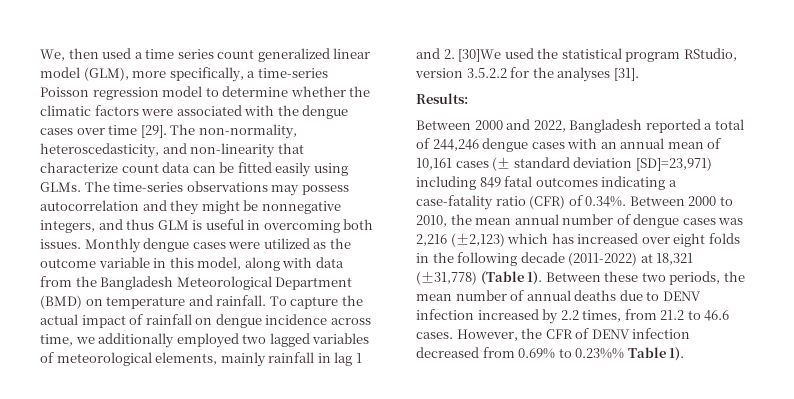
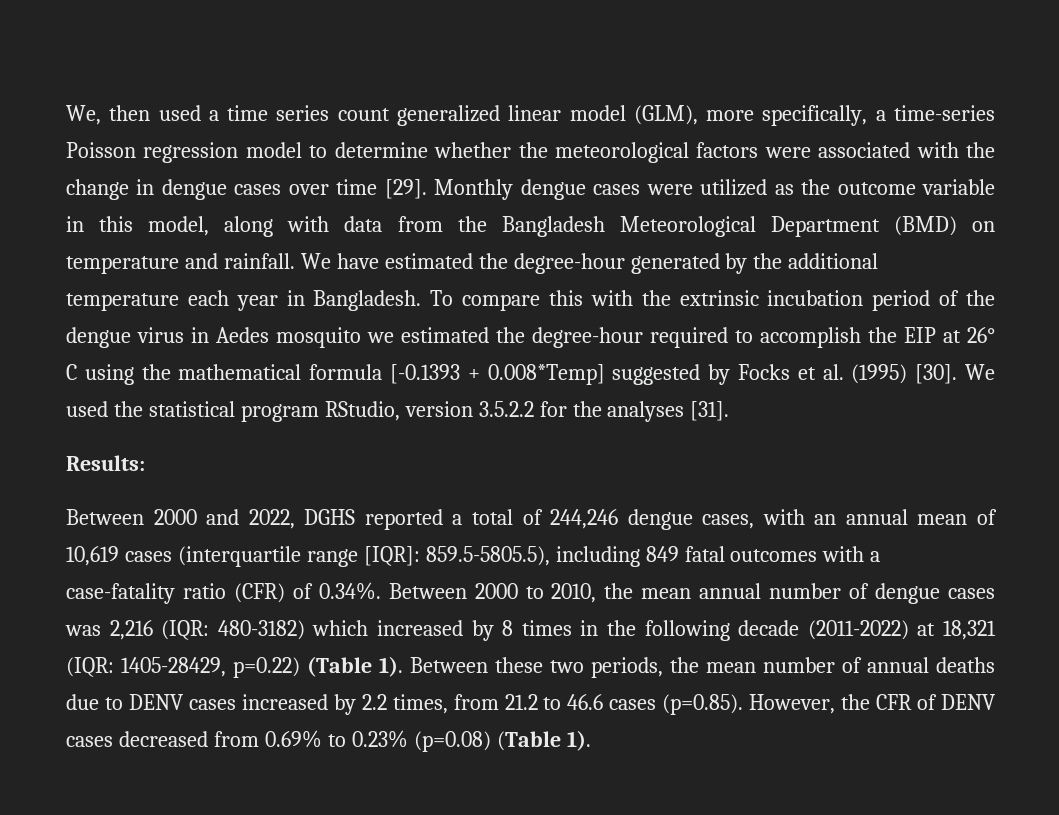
[40,105,91,116] climatic -> [554,142,689,163] meteorological
(299, 110) none -> [66,179,155,200] change in
[170,124,297,139] [40,143,304,158] [40,162,348,177] [40,181,349,196] [40,200,341,215] [40,219,374,233] [40,239,81,249] The non-normality, heteroscedasticity, and non-linearity that characterize count data can be fitted easily using GLMs. The time-series observations may possess autocorrelation and they might be nonnegative integers, and thus GLM is useful in overcoming both issues. -> (427, 189) none
[269,295,363,309] [40,314,371,328] [40,333,370,348] [40,352,362,367] [416,48,502,62] To capture the actual impact of rainfall on dengue incidence across time, we additionally employed two lagged variables of meteorological elements, mainly rainfall in lag 1 and 2. [30]We -> [300,253,879,274] [66,290,996,311] [66,327,995,348] [66,364,995,385] We have estimated the degree-hour generated by the additional temperature each year in Bangladesh. To compare this with the extrinsic incubation period of the dengue virus in Aedes mosquito we estimated the degree-hour required to accomplish the EIP at 26° C using the mathematical formula [-0.1393 + 0.008*Temp] suggested by Focks et al. (1995) [30]. We
[569,119,643,133] Bangladesh -> [304,509,356,525] DGHS
[531,142,565,149] cases -> [702,514,755,529] cases,
[416,157,712,171] 10,161 cases (± standard deviation [SD]=23,971) -> [66,546,550,567] 10,619 cases (interquartile range [IQR]: 859.5-5805.5),
[601,176,666,190] indicating -> [822,546,865,562] with
[450,233,740,247] (±2,123) which has increased over eight folds -> [161,620,572,641] (IQR: 480-3182) which increased by 8 times
[416,271,477,285] (±31,778) -> [66,657,300,678] (IQR: 1405-28429, p=0.22)
[416,309,474,320] infection -> [188,699,236,710] cases
[416,332,453,339] cases. -> [609,694,744,715] cases (p=0.85).
[632,328,691,339] infection -> [66,736,113,747] cases
[575,347,666,359] 0.23%% Table -> [351,730,561,752] 0.23% (p=0.08) (Table

